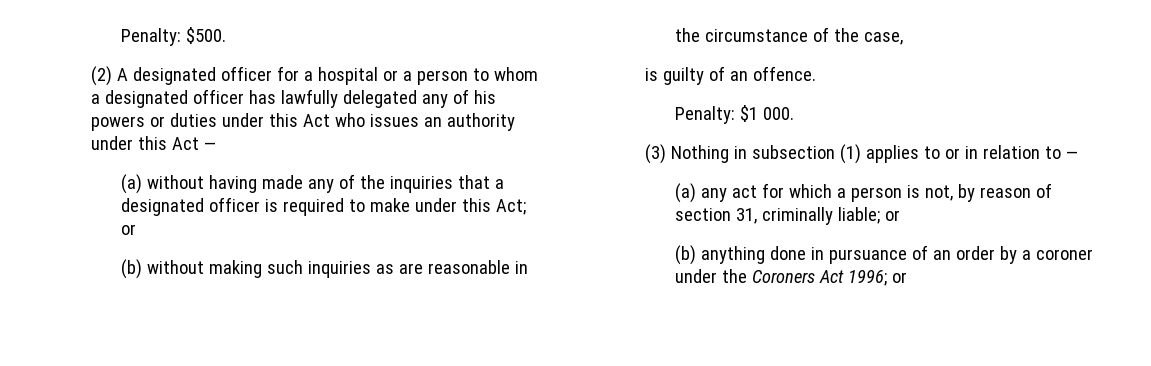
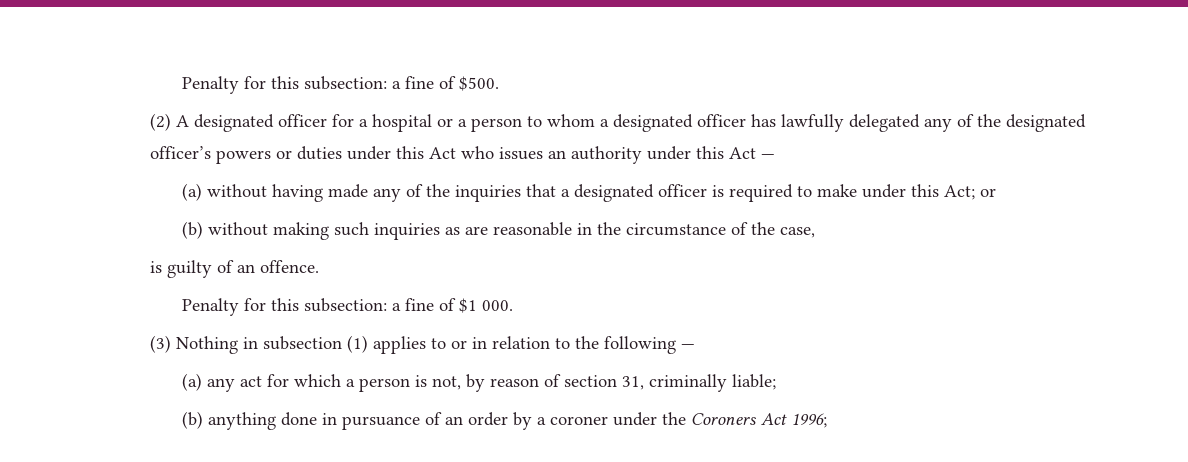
[120,28,181,46] Penalty: -> [181,76,456,94] Penalty for this subsection: a fine of
[474,90,497,104] his -> [977,114,1087,132] [150,146,212,159] the designated officer’s
[674,106,735,124] Penalty: -> [181,298,456,316] Penalty for this subsection: a fine of
(1062, 152) none -> [575,336,677,354] the following
[884,210,900,221] or -> (776, 382) none
[891,272,907,283] or -> (827, 420) none

